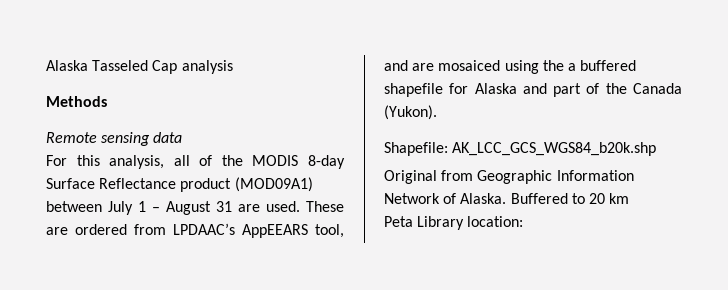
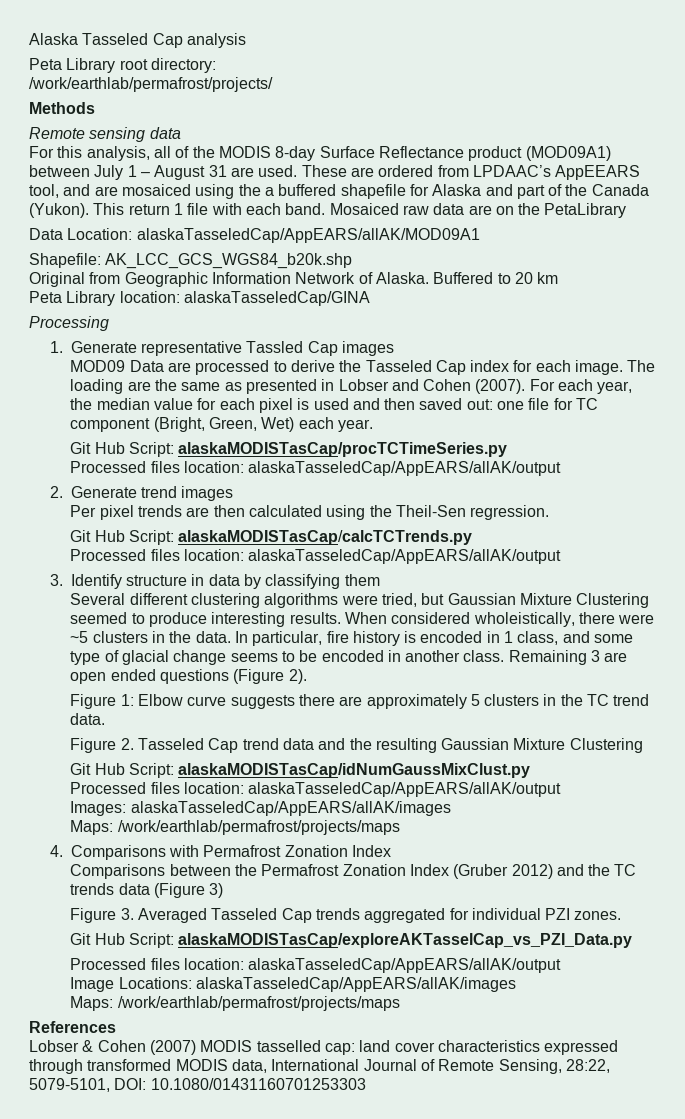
(233, 67) none -> [29,58,216,73] [29,77,273,92] // Peta Library root directory: // /work/earthlab/permafrost/projects/
(437, 112) none -> [93,203,627,218] [29,228,480,243] This return 1 file with each band. Mosaiced raw data are on the PetaLibrary // Data Location: alaskaTasseledCap/AppEARS/allAK/MOD09A1
(524, 221) none -> [183,291,370,306] [29,316,109,331] [49,341,394,356] [70,360,656,375] [70,379,633,394] [70,398,599,413] [70,417,373,432] [70,442,508,457] [70,461,562,476] [49,486,234,501] [70,505,550,520] [70,530,473,545] [70,549,562,564] [49,574,380,589] [70,593,650,608] [70,612,655,627] [70,631,634,646] [70,650,628,665] [70,669,307,684] [70,694,650,709] [70,713,106,725] [70,738,643,753] [70,763,531,778] [70,782,562,797] [70,801,451,816] [70,820,400,835] [49,845,391,860] [70,864,637,879] [70,883,224,898] [70,908,622,923] [70,933,633,948] [70,958,562,973] [70,977,516,992] [70,996,400,1011] [29,1021,116,1033] [29,1040,619,1055] [29,1059,610,1074] [29,1078,366,1092] alaskaTasseledCap/GINA // Processing // 1. Generate representative Tassled Cap images // MOD09 Data are processed to derive the Tasseled Cap index for each image. The loading are the same as presented in Lobser and Cohen (2007). For each year, the median value for each pixel is used and then saved out: one file for TC component (Bright, Green, Wet) each year. // Git Hub Script: alaskaMODISTasCap/procTCTimeSeries.py // Processed files location: alaskaTasseledCap/AppEARS/allAK/output // 2. Generate trend images // Per pixel trends are then calculated using the Theil-Sen regression. // Git Hub Script: alaskaMODISTasCap/calcTCTrends.py // Processed files location: alaskaTasseledCap/AppEARS/allAK/output // 3. Identify structure in data by classifying them // Several different clustering algorithms were tried, but Gaussian Mixture Clustering seemed to produce interesting results. When considered wholeistically, there were ~5 clusters in the data. In particular, fire history is encoded in 1 class, and some type of glacial change seems to be encoded in another class. Remaining 3 are open ended questions (Figure 2). // Figure 1: Elbow curve suggests there are approximately 5 clusters in the TC trend data. // Figure 2. Tasseled Cap trend data and the resulting Gaussian Mixture Clustering // Git Hub Script: alaskaMODISTasCap/idNumGaussMixClust.py // Processed files location: alaskaTasseledCap/AppEARS/allAK/output // Images: alaskaTasseledCap/AppEARS/allAK/images // Maps: /work/earthlab/permafrost/projects/maps // 4. Comparisons with Permafrost Zonation Index // Comparisons between the Permafrost Zonation Index (Gruber 2012) and the TC trends data (Figure 3) // Figure 3. Averaged Tasseled Cap trends aggregated for individual PZI zones. // Git Hub Script: alaskaMODISTasCap/exploreAKTasselCap_vs_PZI_Data.py // Processed files location: alaskaTasseledCap/AppEARS/allAK/output // Image Locations: alaskaTasseledCap/AppEARS/allAK/images // Maps: /work/earthlab/permafrost/projects/maps // References // Lobser & Cohen (2007) MODIS tasselled cap: land cover characteristics expressed through transformed MODIS data, International Journal of Remote Sensing, 28:22, 5079-5101, DOI: 10.1080/01431160701253303

